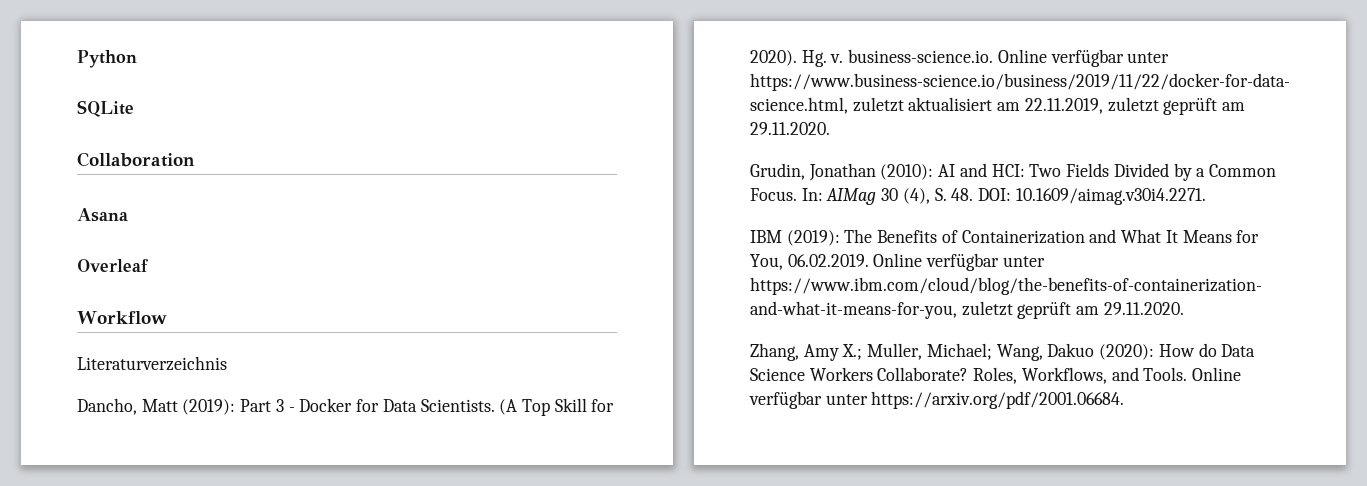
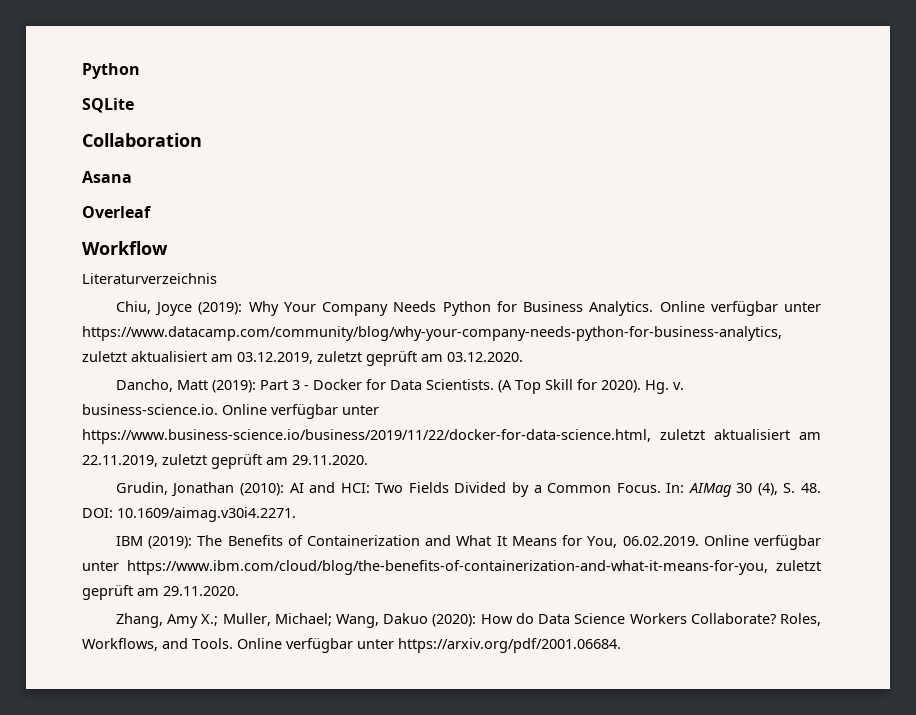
(227, 363) none -> [115,301,822,316] [82,326,782,341] [82,351,523,366] // Chiu, Joyce (2019): Why Your Company Needs Python for Business Analytics. Online verfügbar unter https://www.datacamp.com/community/blog/why-your-company-needs-python-for-business-analytics, zuletzt aktualisiert am 03.12.2019, zuletzt geprüft am 03.12.2020.

